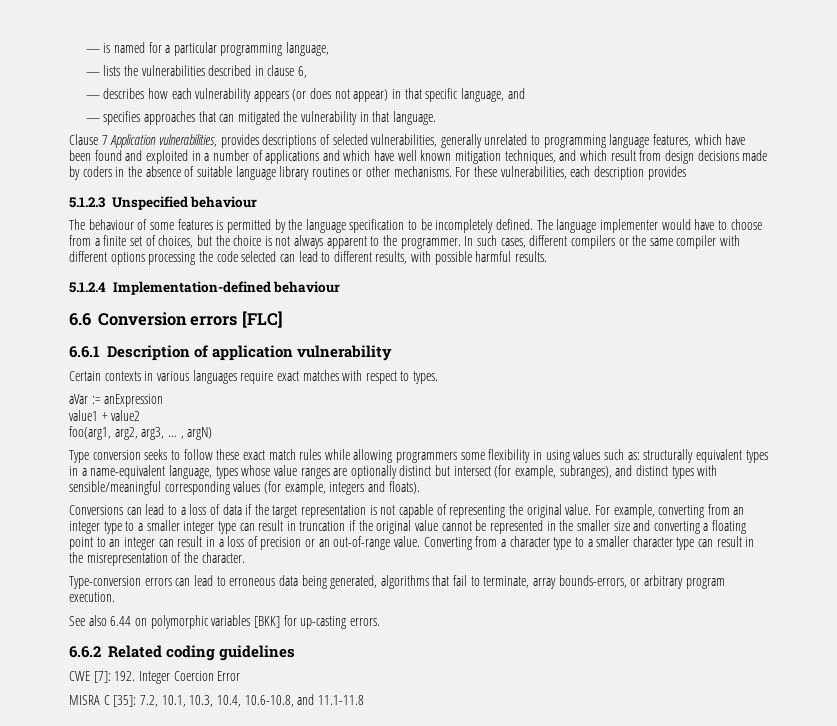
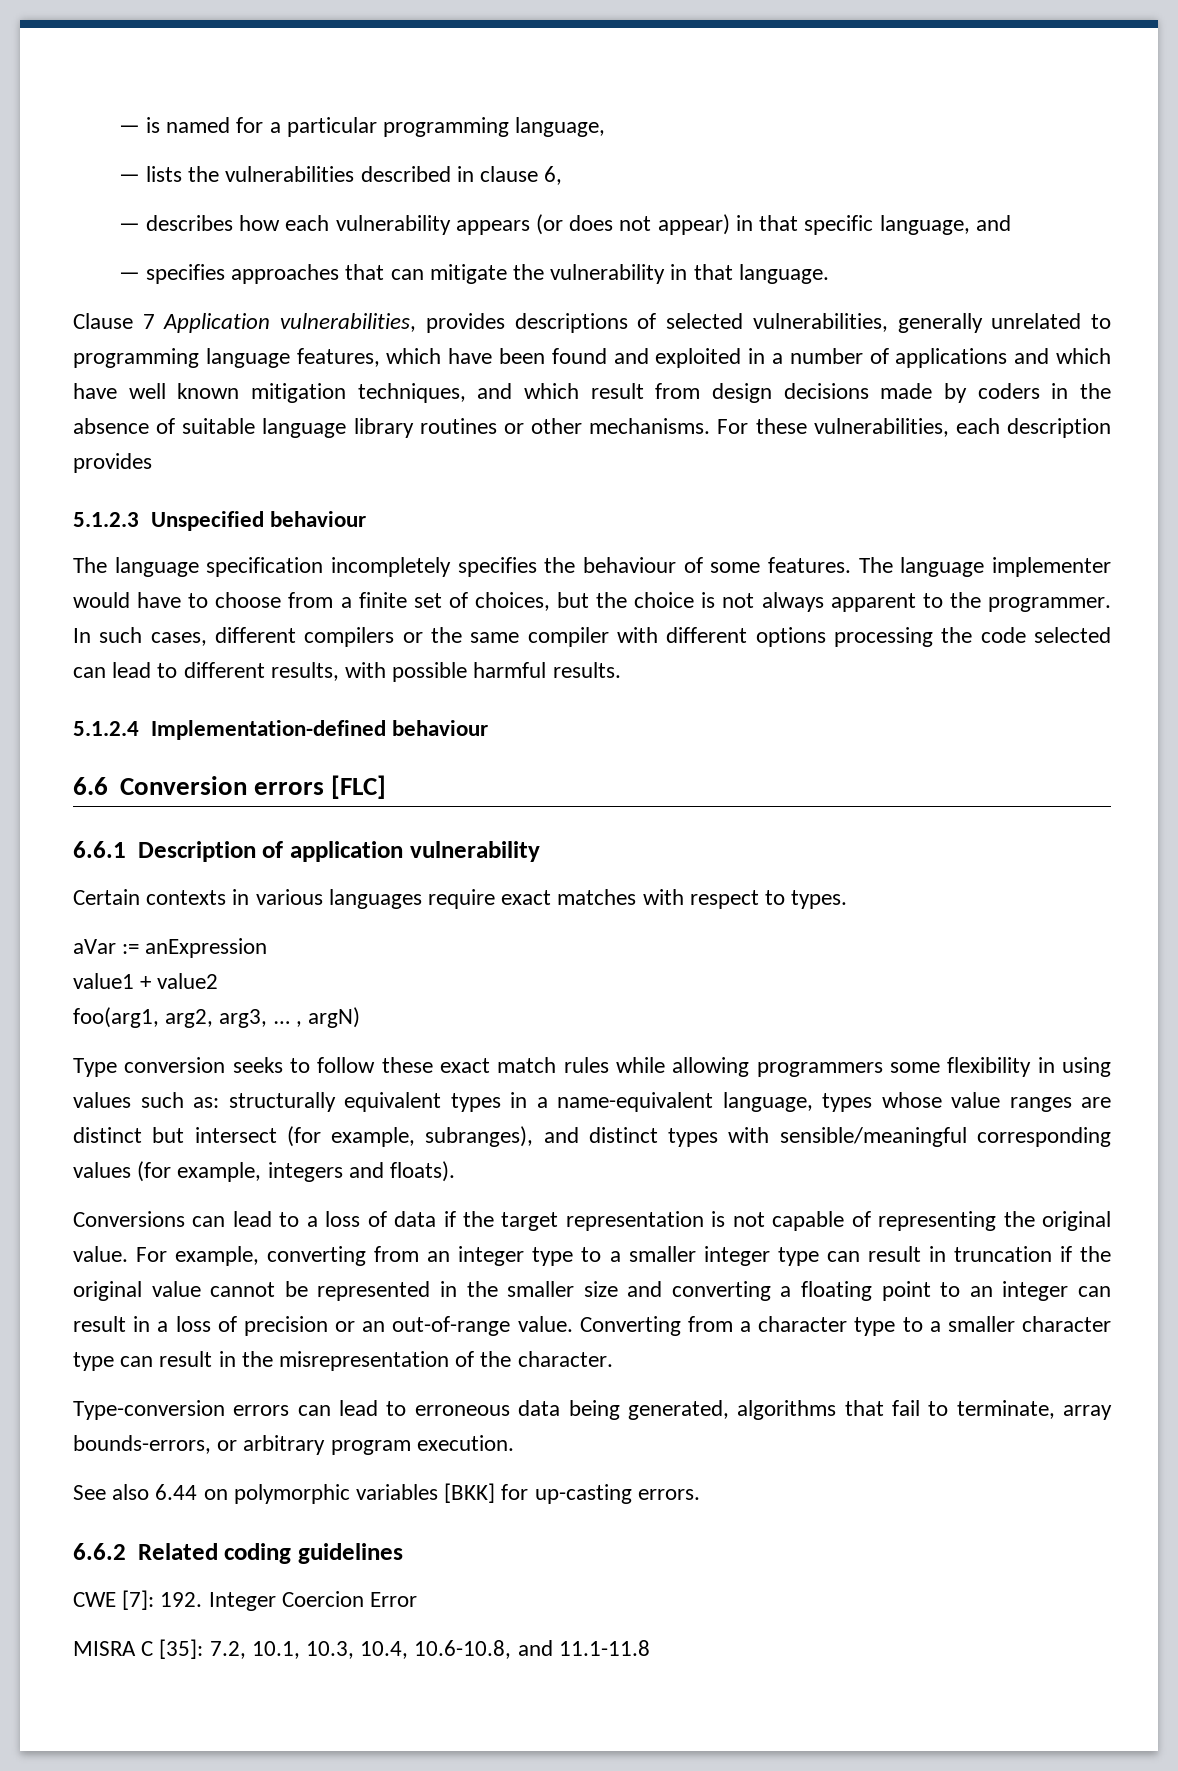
[237,111,280,125] mitigated -> [429,264,507,284] mitigate
[88,219,534,233] behaviour of some features is permitted by the language specification to be incompletely defined. -> [114,557,851,577] language specification incompletely specifies the behaviour of some features.
[350,465,397,479] optionally -> (1111, 1102) none

